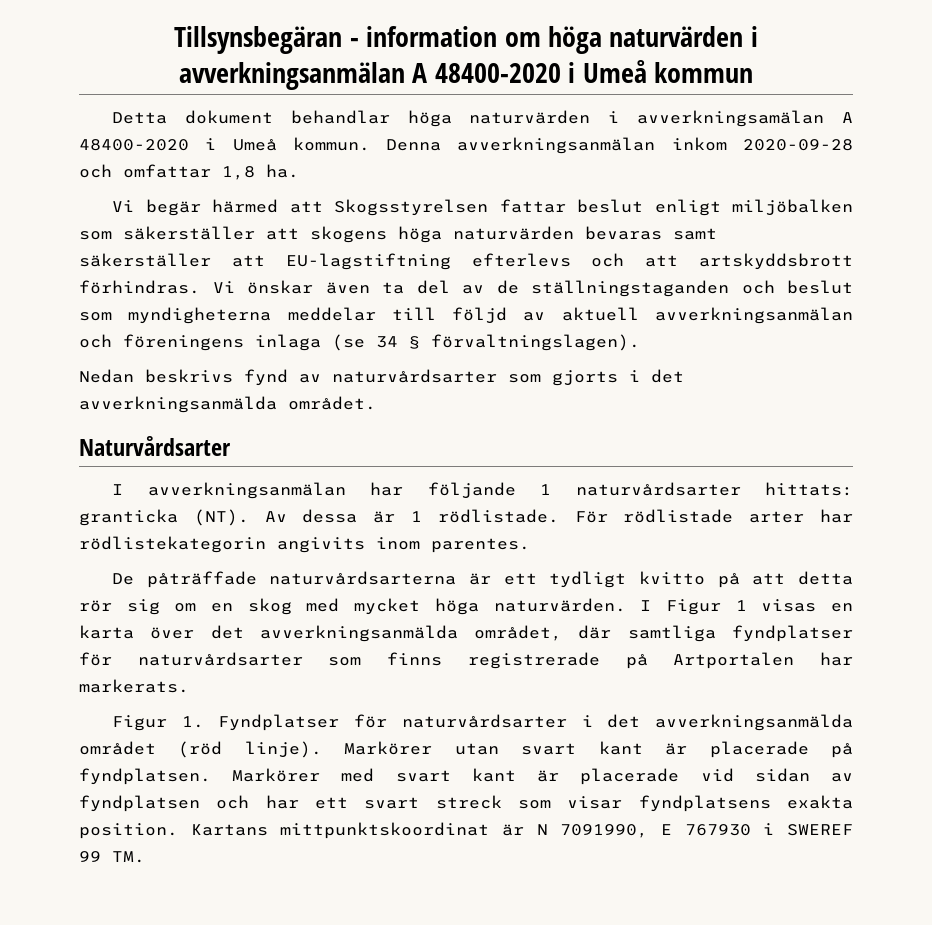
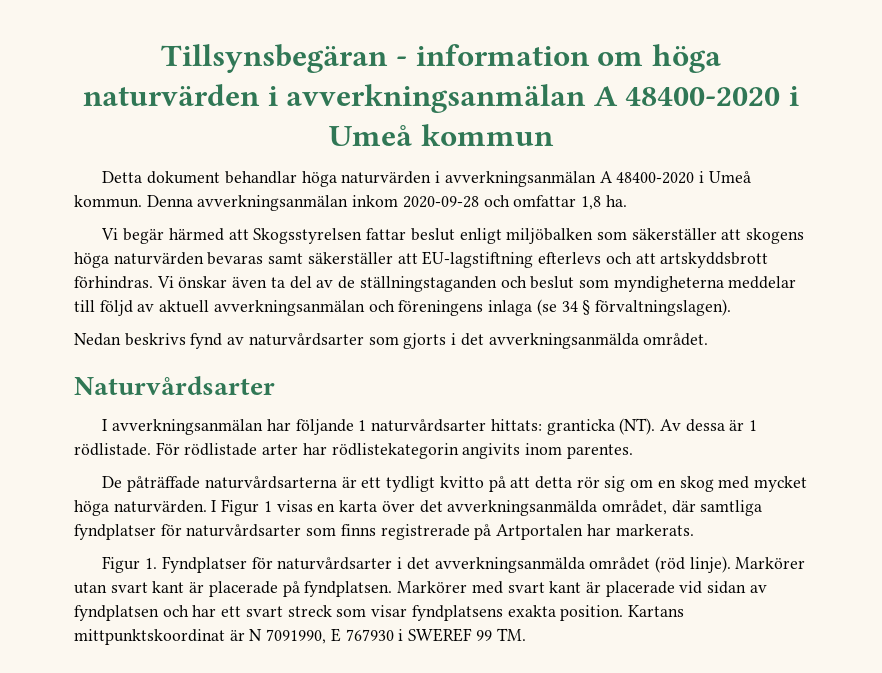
[637,110,825,127] avverkningsamälan -> [444,171,596,187] avverkningsanmälan

